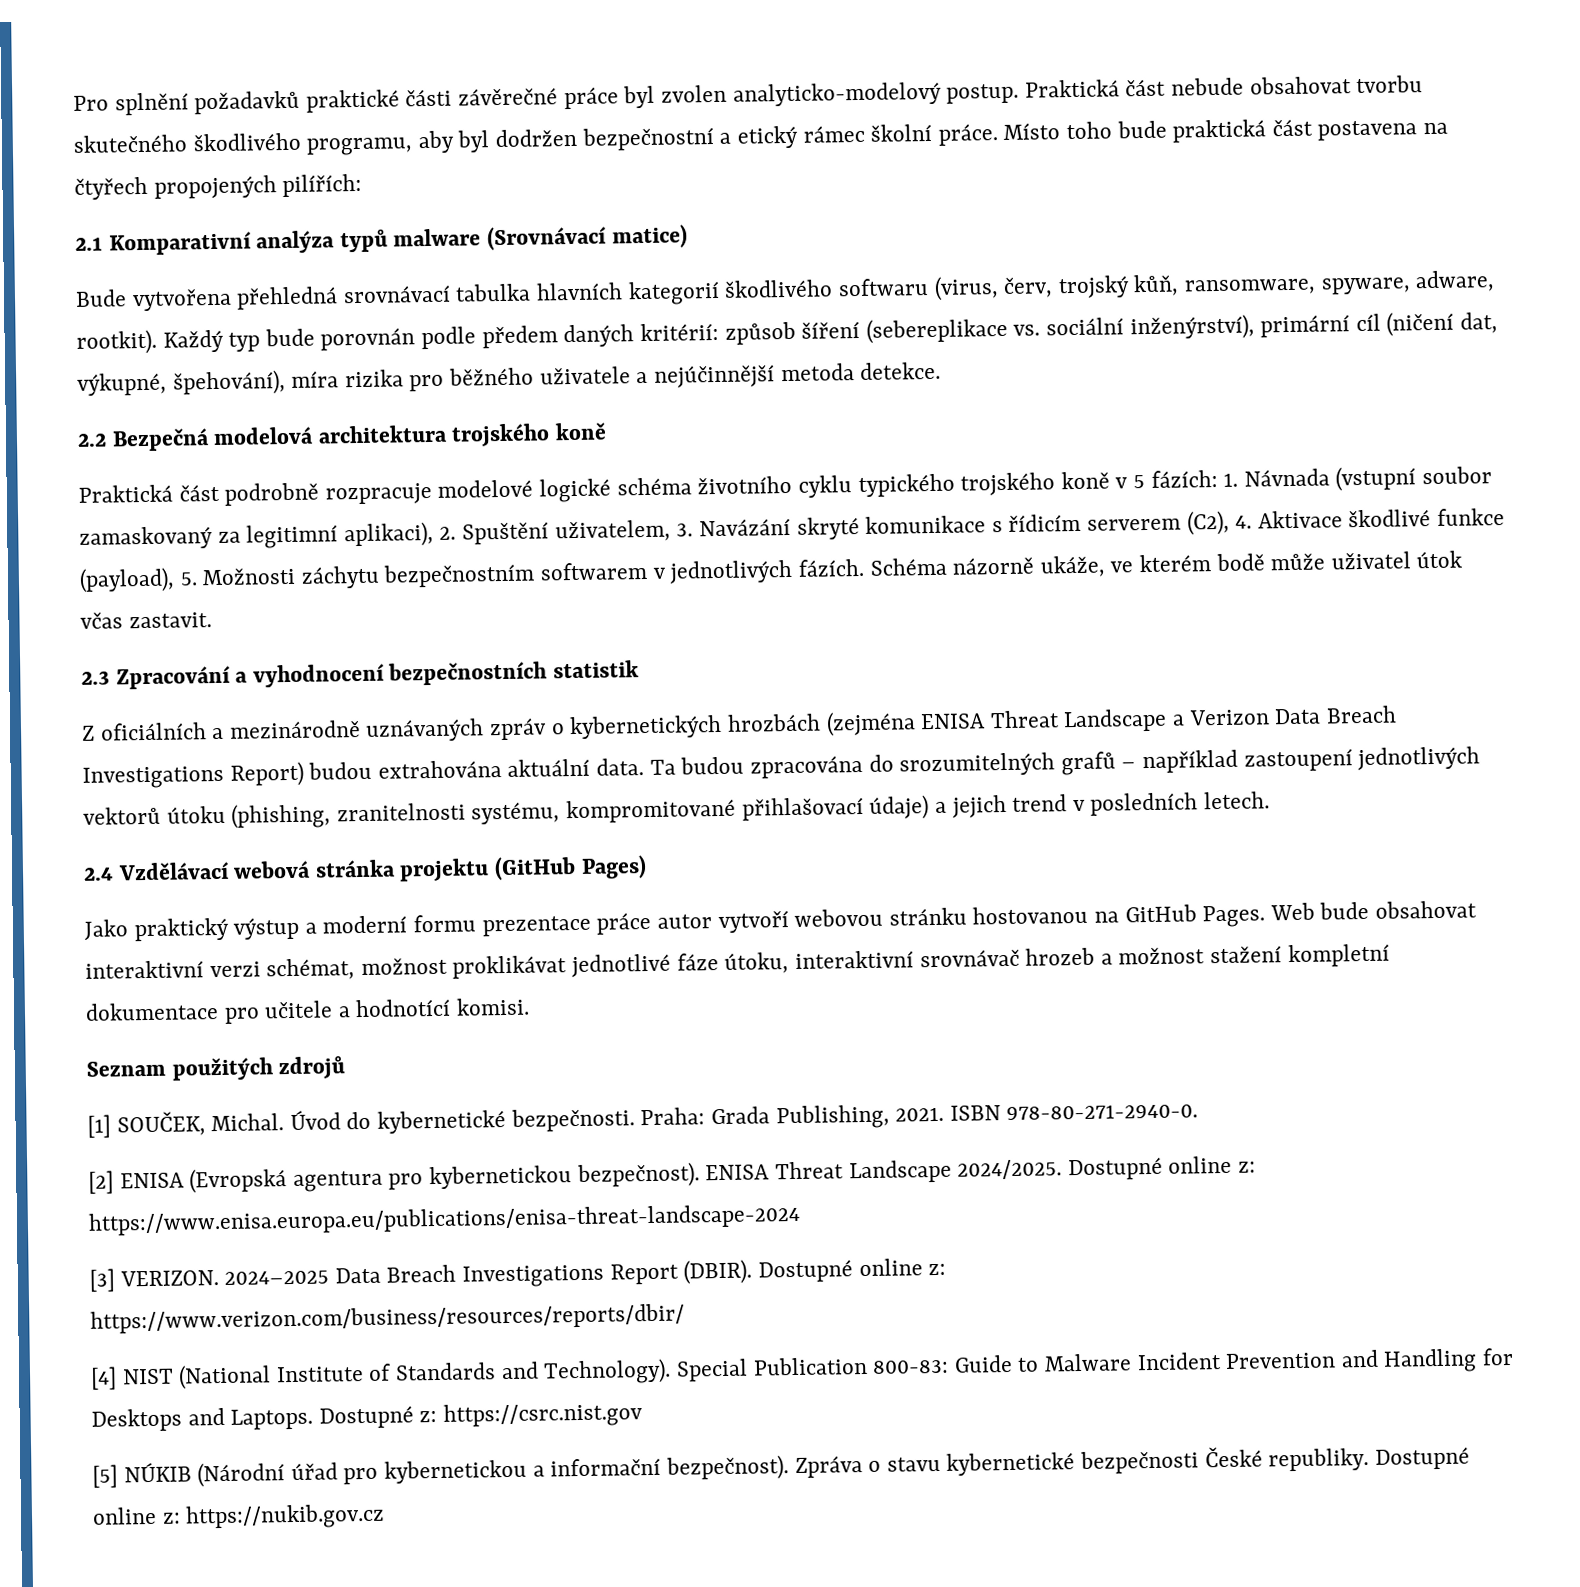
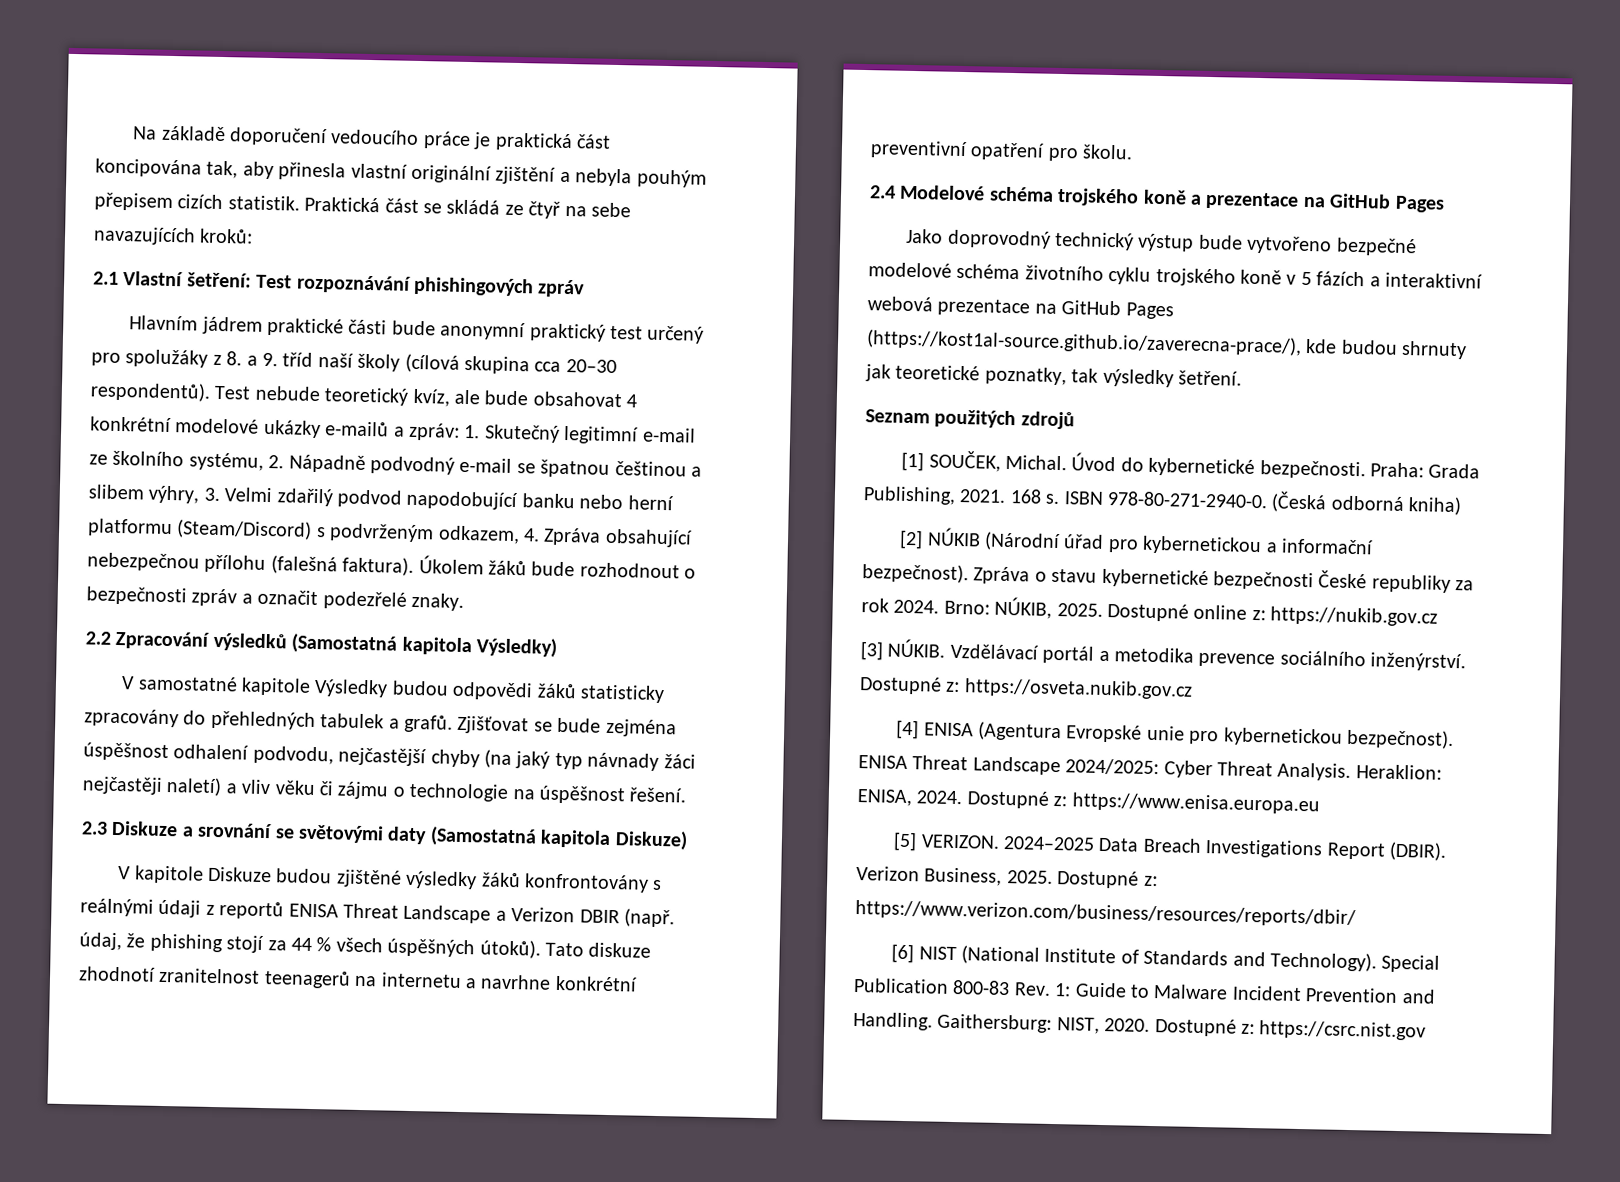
[73,75,1424,116] [73,118,1449,156] [74,173,363,200] [75,224,688,256] [75,270,1496,312] [76,311,1499,355] [77,361,942,396] [77,422,608,452] [78,466,1493,506] [79,507,1506,550] [79,550,1463,593] [80,611,212,629] [81,660,640,690] [81,711,916,742] Pro splnění požadavků praktické části závěrečné práce byl zvolen analyticko-modelový postup. Praktická část nebude obsahovat tvorbu skutečného škodlivého programu, aby byl dodržen bezpečnostní a etický rámec školní práce. Místo toho bude praktická část postavena na čtyřech propojených pilířích: // 2.1 Komparativní analýza typů malware (Srovnávací matice) // Bude vytvořena přehledná srovnávací tabulka hlavních kategorií škodlivého softwaru (virus, červ, trojský kůň, ransomware, spyware, adware, rootkit). Každý typ bude porovnán podle předem daných kritérií: způsob šíření (sebereplikace vs. sociální inženýrství), primární cíl (ničení dat, výkupné, špehování), míra rizika pro běžného uživatele a nejúčinnější metoda detekce. // 2.2 Bezpečná modelová architektura trojského koně // Praktická část podrobně rozpracuje modelové logické schéma životního cyklu typického trojského koně v 5 fázích: 1. Návnada (vstupní soubor zamaskovaný za legitimní aplikaci), 2. Spuštění uživatelem, 3. Navázání skryté komunikace s řídicím serverem (C2), 4. Aktivace škodlivé funkce (payload), 5. Možnosti záchytu bezpečnostním softwarem v jednotlivých fázích. Schéma názorně ukáže, ve kterém bodě může uživatel útok včas zastavit. // 2.3 Zpracování a vyhodnocení bezpečnostních statistik // Z oficiálních a mezinárodně uznávaných zpráv o kybernetických hrozbách (zejména -> [133,125,612,152] [95,158,707,188] [94,192,631,219] [93,226,254,246] [93,271,586,298] [129,315,705,344] [91,349,617,375] [90,381,638,408] [90,416,696,445] [89,450,702,478] [88,484,674,511] [87,518,693,548] [87,552,697,579] [86,586,464,611] [85,630,557,658] [121,675,666,704] [84,708,677,738] [83,742,696,771] [82,776,687,805] [81,820,688,851] [118,865,663,893] [80,898,285,920] Na základě doporučení vedoucího práce je praktická část koncipována tak, aby přinesla vlastní originální zjištění a nebyla pouhým přepisem cizích statistik. Praktická část se skládá ze čtyř na sebe navazujících kroků: // 2.1 Vlastní šetření: Test rozpoznávání phishingových zpráv // Hlavním jádrem praktické části bude anonymní praktický test určený pro spolužáky z 8. a 9. tříd naší školy (cílová skupina cca 20–30 respondentů). Test nebude teoretický kvíz, ale bude obsahovat 4 konkrétní modelové ukázky e-mailů a zpráv: 1. Skutečný legitimní e-mail ze školního systému, 2. Nápadně podvodný e-mail se špatnou češtinou a slibem výhry, 3. Velmi zdařilý podvod napodobující banku nebo herní platformu (Steam/Discord) s podvrženým odkazem, 4. Zpráva obsahující nebezpečnou přílohu (falešná faktura). Úkolem žáků bude rozhodnout o bezpečnosti zpráv a označit podezřelé znaky. // 2.2 Zpracování výsledků (Samostatná kapitola Výsledky) // V samostatné kapitole Výsledky budou odpovědi žáků statisticky zpracovány do přehledných tabulek a grafů. Zjišťovat se bude zejména úspěšnost odhalení podvodu, nejčastější chyby (na jaký typ návnady žáci nejčastěji naletí) a vliv věku či zájmu o technologie na úspěšnost řešení. // 2.3 Diskuze a srovnání se světovými daty (Samostatná kapitola Diskuze) // V kapitole Diskuze budou zjištěné výsledky žáků konfrontovány s reálnými údaji z reportů
[1274,705,1397,725] [82,746,1481,789] [83,791,1270,829] [83,855,647,882] [84,900,1478,942] [85,943,1390,981] [85,997,531,1024] Data Breach Investigations Report) budou extrahována aktuální data. Ta budou zpracována do srozumitelných grafů – například zastoupení jednotlivých vektorů útoku (phishing, zranitelnosti systému, kompromitované přihlašovací údaje) a jejich trend v posledních letech. // 2.4 Vzdělávací webová stránka projektu (GitHub Pages) // Jako praktický výstup a moderní formu prezentace práce autor vytvoří webovou stránku hostovanou na GitHub Pages. Web bude obsahovat interaktivní verzi schémat, možnost proklikávat jednotlivé fáze útoku, interaktivní srovnávač hrozeb a možnost stažení kompletní dokumentace pro učitele a hodnotící komisi. -> [579,908,675,928] [79,932,652,959] [78,966,638,992] [870,140,1134,162] [869,184,1445,213] [906,228,1417,257] [868,262,1483,289] [867,296,1174,320] [866,329,1468,360] [865,364,1242,388] DBIR (např. údaj, že phishing stojí za 44 % všech úspěšných útoků). Tato diskuze zhodnotí zranitelnost teenagerů na internetu a navrhne konkrétní preventivní opatření pro školu. // 2.4 Modelové schéma trojského koně a prezentace na GitHub Pages // Jako doprovodný technický výstup bude vytvořeno bezpečné modelové schéma životního cyklu trojského koně v 5 fázích a interaktivní webová prezentace na GitHub Pages (https://kost1al-source.github.io/zaverecna-prace/), kde budou shrnuty jak teoretické poznatky, tak výsledky šetření.
(945, 1114) none -> [1009,489,1061,505] 168 s.
[88,1155,1256,1194] [88,1203,801,1236] [89,1258,947,1292] [90,1303,685,1334] [90,1347,1515,1390] [91,1402,644,1432] [92,1464,118,1488] // [2] ENISA (Evropská agentura pro kybernetickou bezpečnost). ENISA Threat Landscape 2024/2025. Dostupné online z: https://www.enisa.europa.eu/publications/enisa-threat-landscape-2024 // [3] VERIZON. 2024–2025 Data Breach Investigations Report (DBIR). Dostupné online z: https://www.verizon.com/business/resources/reports/dbir/ // [4] NIST (National Institute of Standards and Technology). Special Publication 800-83: Guide to Malware Incident Prevention and Handling for Desktops and Laptops. Dostupné z: https://csrc.nist.gov // [5] -> [1271,491,1463,516] [899,529,924,550] (Česká odborná kniha) // [2]
[1268,1446,1470,1472] [92,1503,386,1530] republiky. Dostupné online z: https://nukib.gov.cz -> [1371,574,1475,593] [861,596,1439,627] [860,638,1467,672] [859,676,1193,700] [896,719,1455,750] [858,755,1442,781] [857,789,1320,815] [893,831,1448,861] [856,865,1158,889] [855,899,1356,928] [891,943,1441,973] [853,977,1436,1004] [853,1011,1427,1041] republiky za rok 2024. Brno: NÚKIB, 2025. Dostupné online z: https://nukib.gov.cz // [3] NÚKIB. Vzdělávací portál a metodika prevence sociálního inženýrství. Dostupné z: https://osveta.nukib.gov.cz // [4] ENISA (Agentura Evropské unie pro kybernetickou bezpečnost). ENISA Threat Landscape 2024/2025: Cyber Threat Analysis. Heraklion: ENISA, 2024. Dostupné z: https://www.enisa.europa.eu // [5] VERIZON. 2024–2025 Data Breach Investigations Report (DBIR). Verizon Business, 2025. Dostupné z: https://www.verizon.com/business/resources/reports/dbir/ // [6] NIST (National Institute of Standards and Technology). Special Publication 800-83 Rev. 1: Guide to Malware Incident Prevention and Handling. Gaithersburg: NIST, 2020. Dostupné z: https://csrc.nist.gov

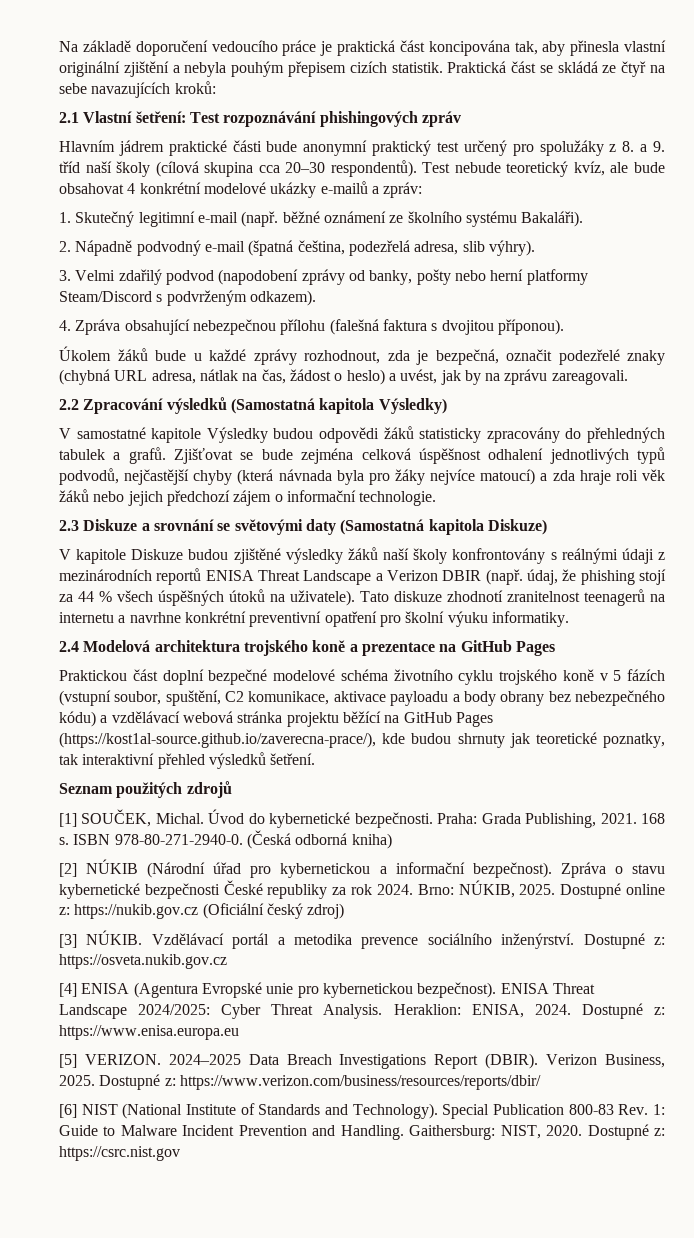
(460, 431) none -> (423, 190) //
[89,450,702,478] [88,484,674,511] [87,518,313,540] ze školního systému, 2. Nápadně podvodný e-mail se špatnou češtinou a slibem výhry, 3. Velmi zdařilý podvod napodobující banku nebo herní platformu (Steam/Discord) -> [241,211,584,227] [59,240,535,256] [59,269,588,285] [59,291,152,302] (např. běžné oznámení ze školního systému Bakaláři). // 2. Nápadně podvodný e-mail (špatná čeština, podezřelá adresa, slib výhry). // 3. Velmi zdařilý podvod (napodobení zprávy od banky, pošty nebo herní platformy Steam/Discord
[437,525,520,545] odkazem, -> [249,290,316,306] odkazem). //
[342,555,697,579] [86,586,464,611] faktura). Úkolem žáků bude rozhodnout o bezpečnosti zpráv a označit podezřelé znaky. -> [382,319,564,335] [59,346,665,365] [59,369,628,385] faktura s dvojitou příponou). // Úkolem žáků bude u každé zprávy rozhodnout, zda je bezpečná, označit podezřelé znaky (chybná URL adresa, nátlak na čas, žádost o heslo) a uvést, jak by na zprávu zareagovali.
(677, 728) none -> [361,448,411,460] celková
[252,745,696,771] [82,776,687,805] podvodu, nejčastější chyby (na jaký typ návnady žáci nejčastěji naletí) a vliv věku či zájmu o technologie na úspěšnost řešení. -> [549,447,666,464] [59,468,665,485] [59,489,437,506] jednotlivých typů podvodů, nejčastější chyby (která návnada byla pro žáky nejvíce matoucí) a zda hraje roli věk žáků nebo jejich předchozí zájem o informační technologie.
(521, 880) none -> [383,548,448,564] naší školy
(215, 910) none -> [59,569,152,581] mezinárodních
[479,939,541,959] útoků). -> [229,589,355,606] útoků na uživatele).
[1082,144,1134,160] školu. -> [405,611,569,627] školní výuku informatiky.
[899,184,1054,202] Modelové schéma -> [83,640,240,652] Modelová architektura
[906,228,1333,255] Jako doprovodný technický výstup bude vytvořeno -> [59,669,204,685] Praktickou část doplní
[1369,272,1483,289] [867,296,1031,317] a interaktivní webová prezentace -> [59,690,666,706] [59,711,381,727] (vstupní soubor, spuštění, C2 komunikace, aktivace payloadu a body obrany bez nebezpečného kódu) a vzdělávací webová stránka projektu běžící
[1102,368,1174,388] výsledky -> [82,752,266,769] interaktivní přehled výsledků
(1439, 616) none -> [202,903,345,919] (Oficiální český zdroj)

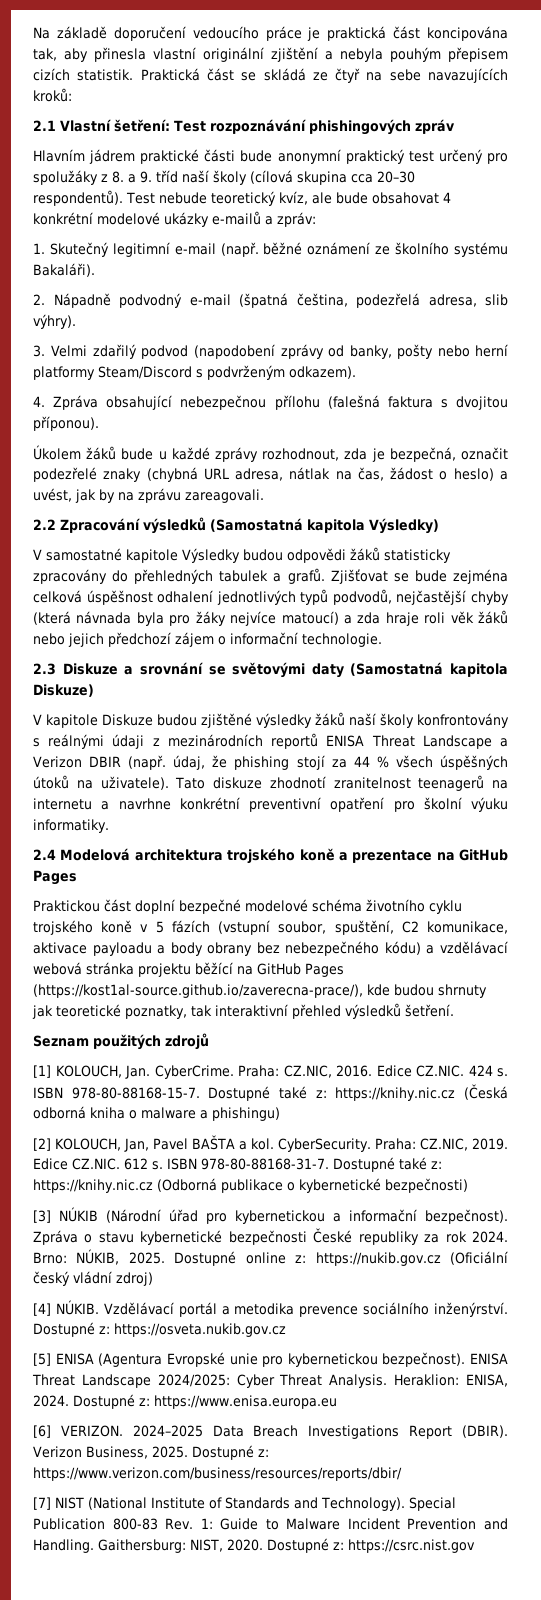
[81,809,665,828] [59,830,392,849] [59,863,77,877] SOUČEK, Michal. Úvod do kybernetické bezpečnosti. Praha: Grada Publishing, 2021. 168 s. ISBN 978-80-271-2940-0. (Česká odborná kniha) // [2] -> [55,1065,508,1079] [33,1084,508,1101] [33,1106,280,1121] [33,1135,509,1152] [33,1157,442,1172] [33,1178,468,1193] [33,1210,51,1223] KOLOUCH, Jan. CyberCrime. Praha: CZ.NIC, 2016. Edice CZ.NIC. 424 s. ISBN 978-80-88168-15-7. Dostupné také z: https://knihy.nic.cz (Česká odborná kniha o malware a phishingu) // [2] KOLOUCH, Jan, Pavel BAŠTA a kol. CyberSecurity. Praha: CZ.NIC, 2019. Edice CZ.NIC. 612 s. ISBN 978-80-88168-31-7. Dostupné také z: https://knihy.nic.cz (Odborná publikace o kybernetické bezpečnosti) // [3]
(303, 911) none -> [73,1271,112,1284] vládní
[59,934,77,948] [3] -> [33,1303,51,1316] [4]
[59,983,77,997] [4] -> [33,1353,51,1366] [5]
[59,1054,77,1068] [5] -> [33,1425,51,1438] [6]
[59,1104,77,1118] [6] -> [33,1497,51,1510] [7]

